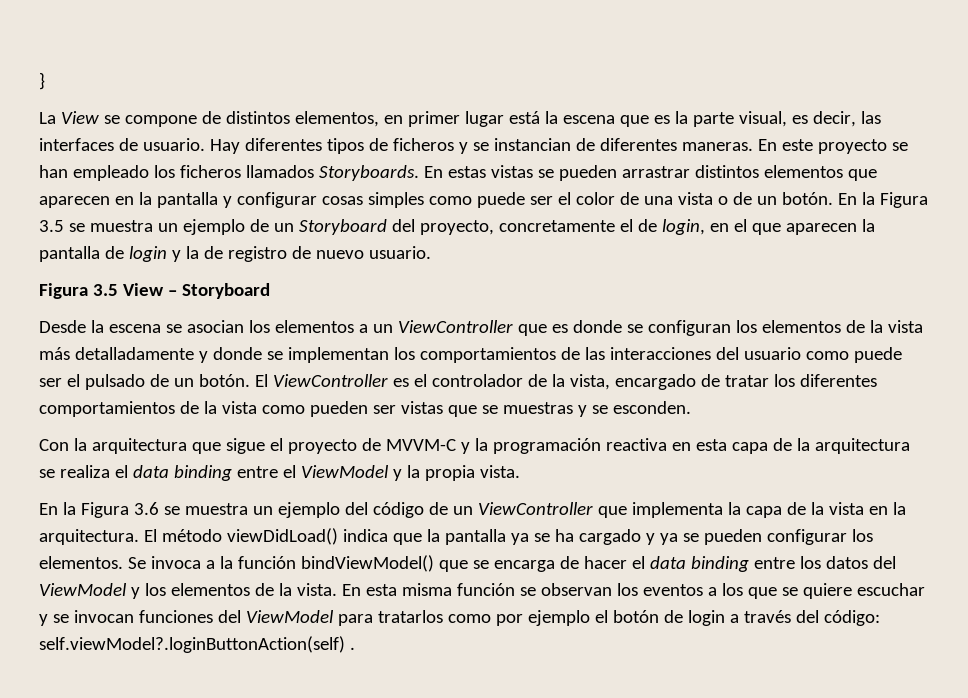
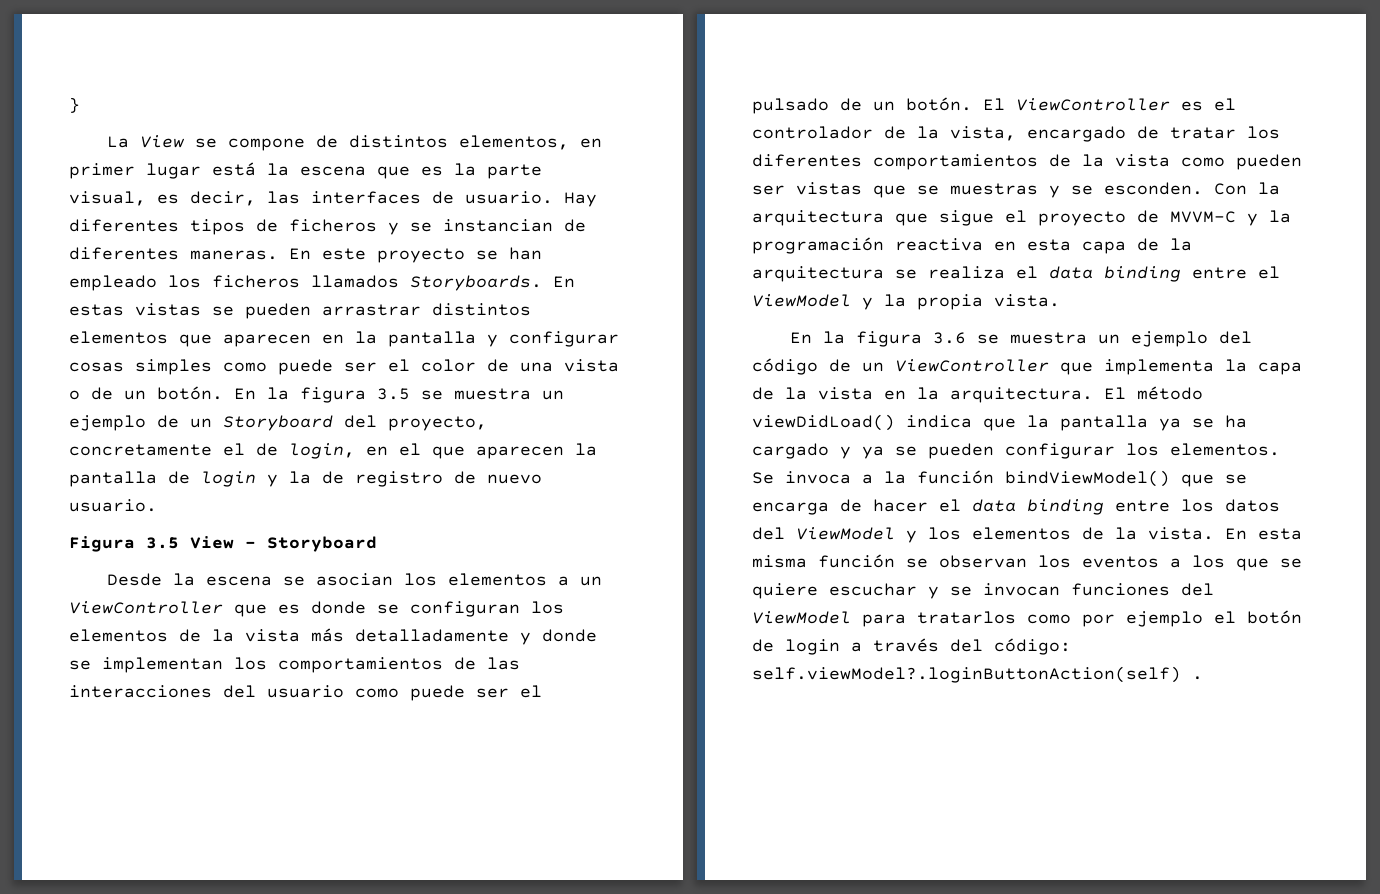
[879,192,928,208] Figura -> [300,387,366,403] figura
(691, 407) // -> (1203, 188) none
[80,502,129,518] Figura -> [855,331,922,347] figura

